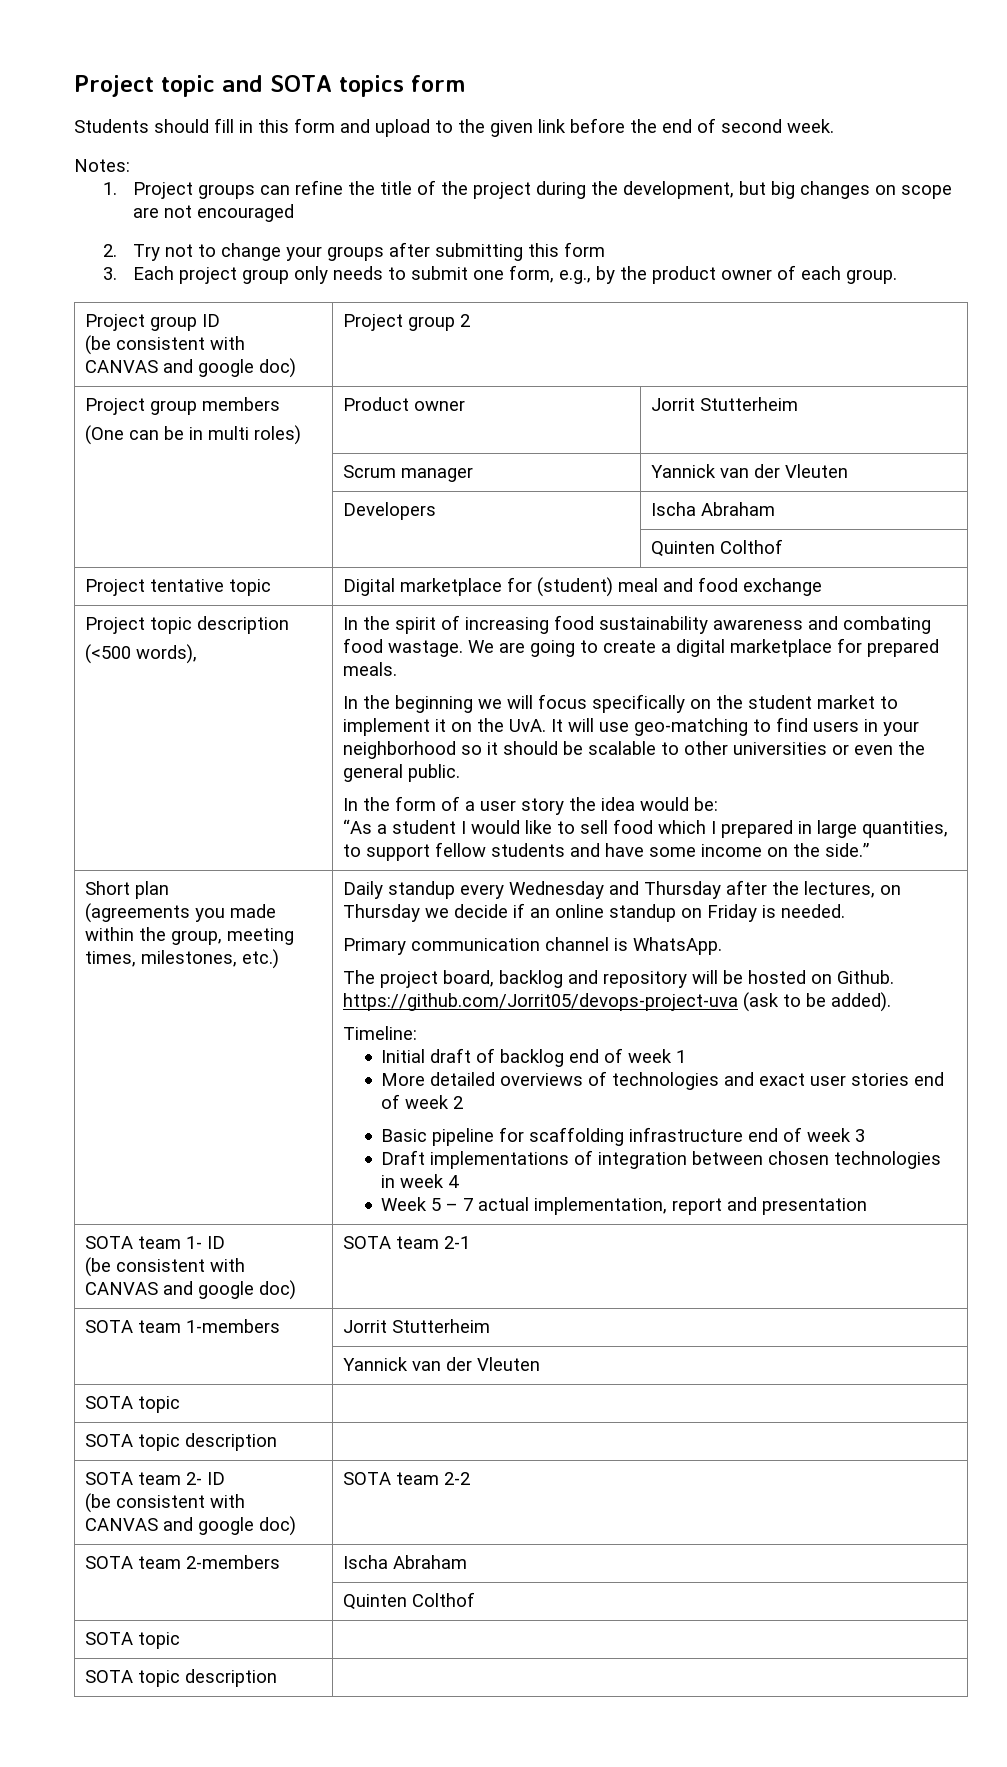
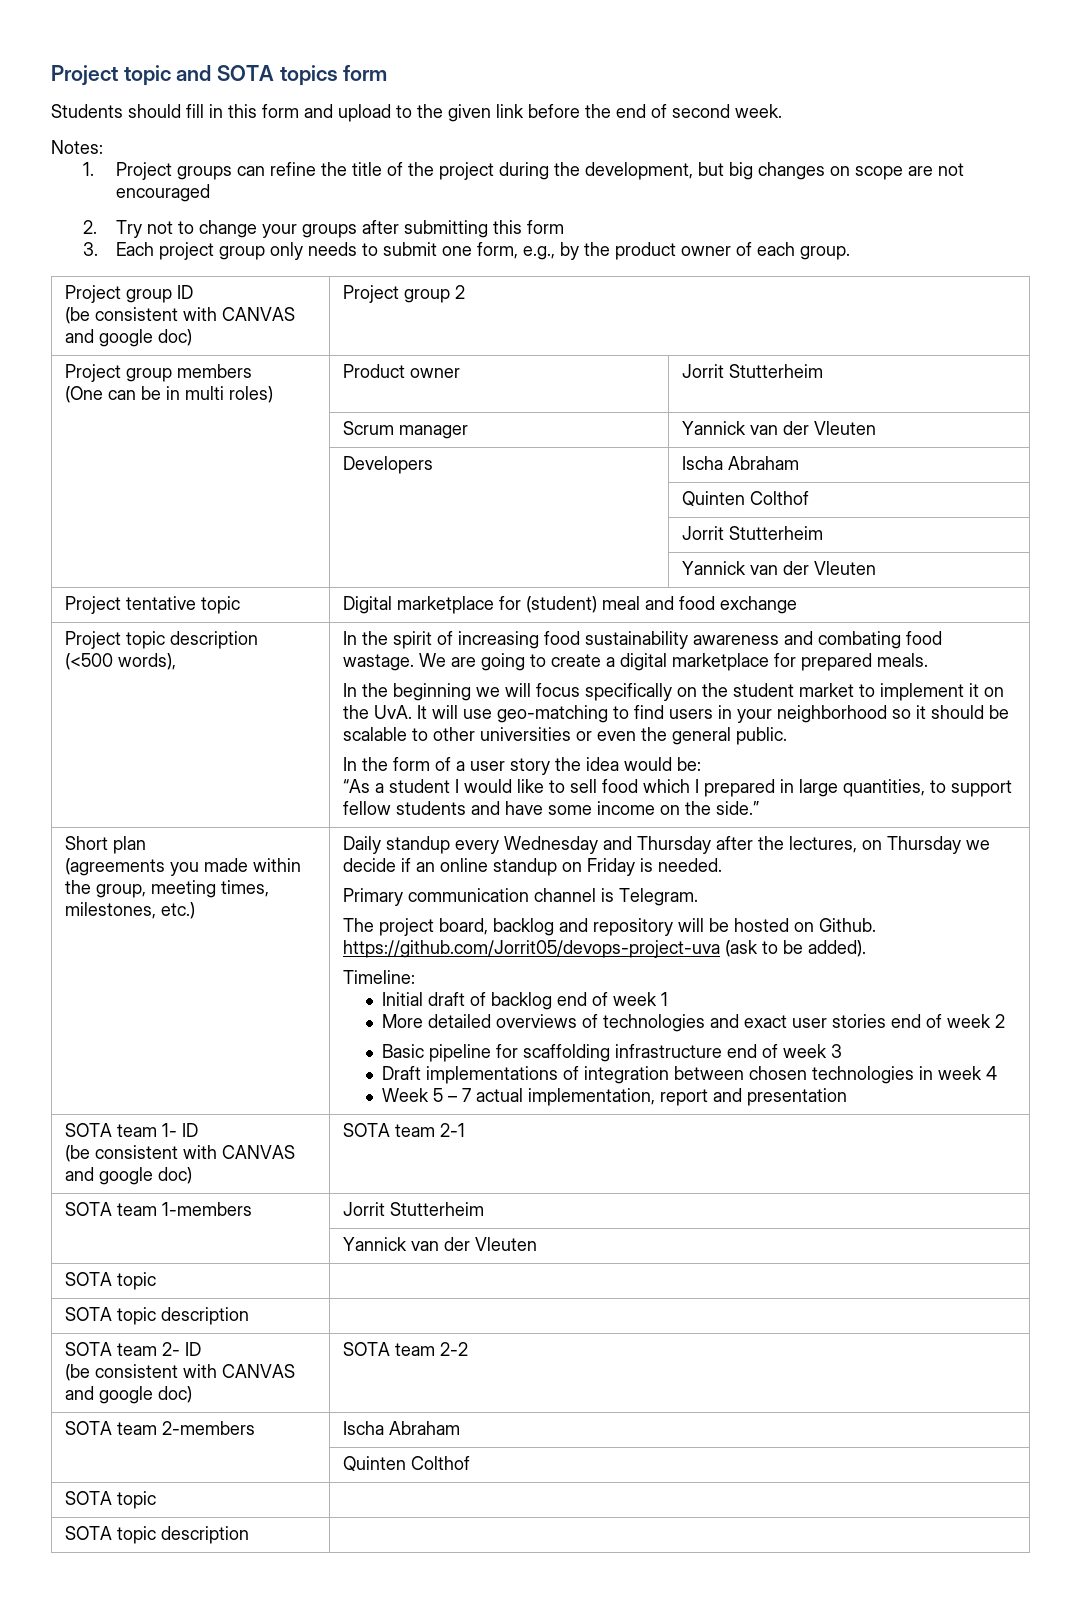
(784, 546) none -> [681,526,823,540] [681,561,876,575] // | | Jorrit Stutterheim // | | Yannick van der Vleuten
[633,937,723,955] WhatsApp. -> [618,888,698,906] Telegram.

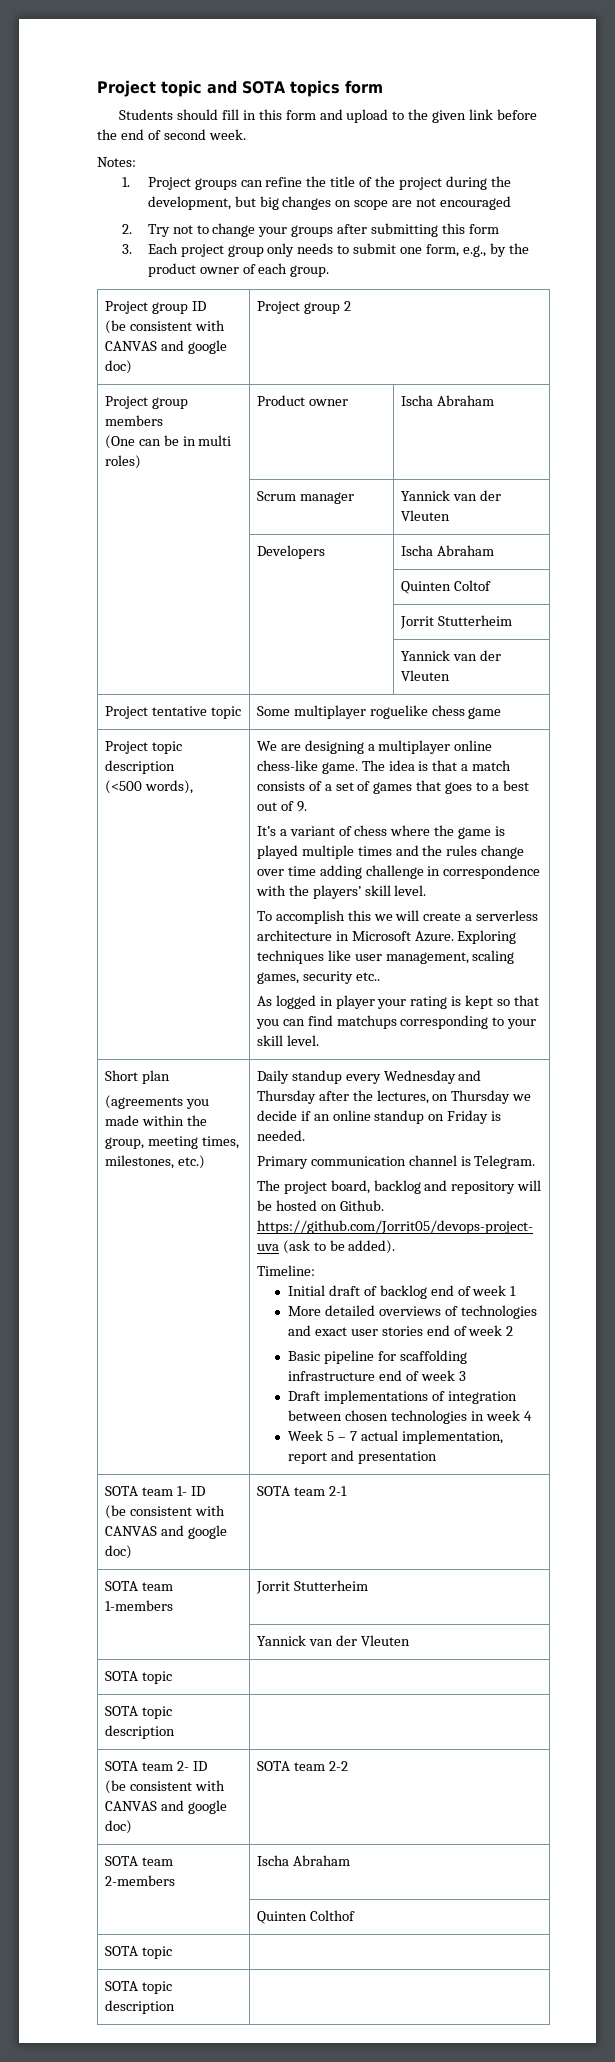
[681,364,823,378] Jorrit Stutterheim -> [400,395,494,406] Ischa Abraham
[749,491,809,505] Colthof -> [453,580,491,591] Coltof
[342,596,797,614] Digital marketplace for (student) meal and food exchange -> [256,705,502,719] Some multiplayer roguelike chess game
[342,631,942,649] [342,653,928,671] [342,683,1004,701] [342,705,1009,723] [342,727,787,745] [342,757,701,775] [342,779,1012,797] [342,801,759,815] In the spirit of increasing food sustainability awareness and combating food wastage. We are going to create a digital marketplace for prepared meals. // In the beginning we will focus specifically on the student market to implement it on the UvA. It will use geo-matching to find users in your neighborhood so it should be scalable to other universities or even the general public. // In the form of a user story the idea would be: // “As a student I would like to sell food which I prepared in large quantities, to support fellow students and have some income on the side.” -> [256,740,493,754] [256,760,512,774] [256,780,529,794] [256,801,307,812] [256,825,506,839] [256,845,525,859] [256,865,541,879] [255,885,427,899] [256,910,539,924] [256,930,517,944] [256,950,515,964] [256,971,380,984] [256,995,540,1009] [255,1015,537,1029] [256,1035,319,1046] We are designing a multiplayer online chess-like game. The idea is that a match consists of a set of games that goes to a best out of 9. // It’s a variant of chess where the game is played multiple times and the rules change over time adding challenge in correspondence with the players’ skill level. // To accomplish this we will create a serverless architecture in Microsoft Azure. Exploring techniques like user management, scaling games, security etc.. // As logged in player your rating is kept so that you can find matchups corresponding to your skill level.

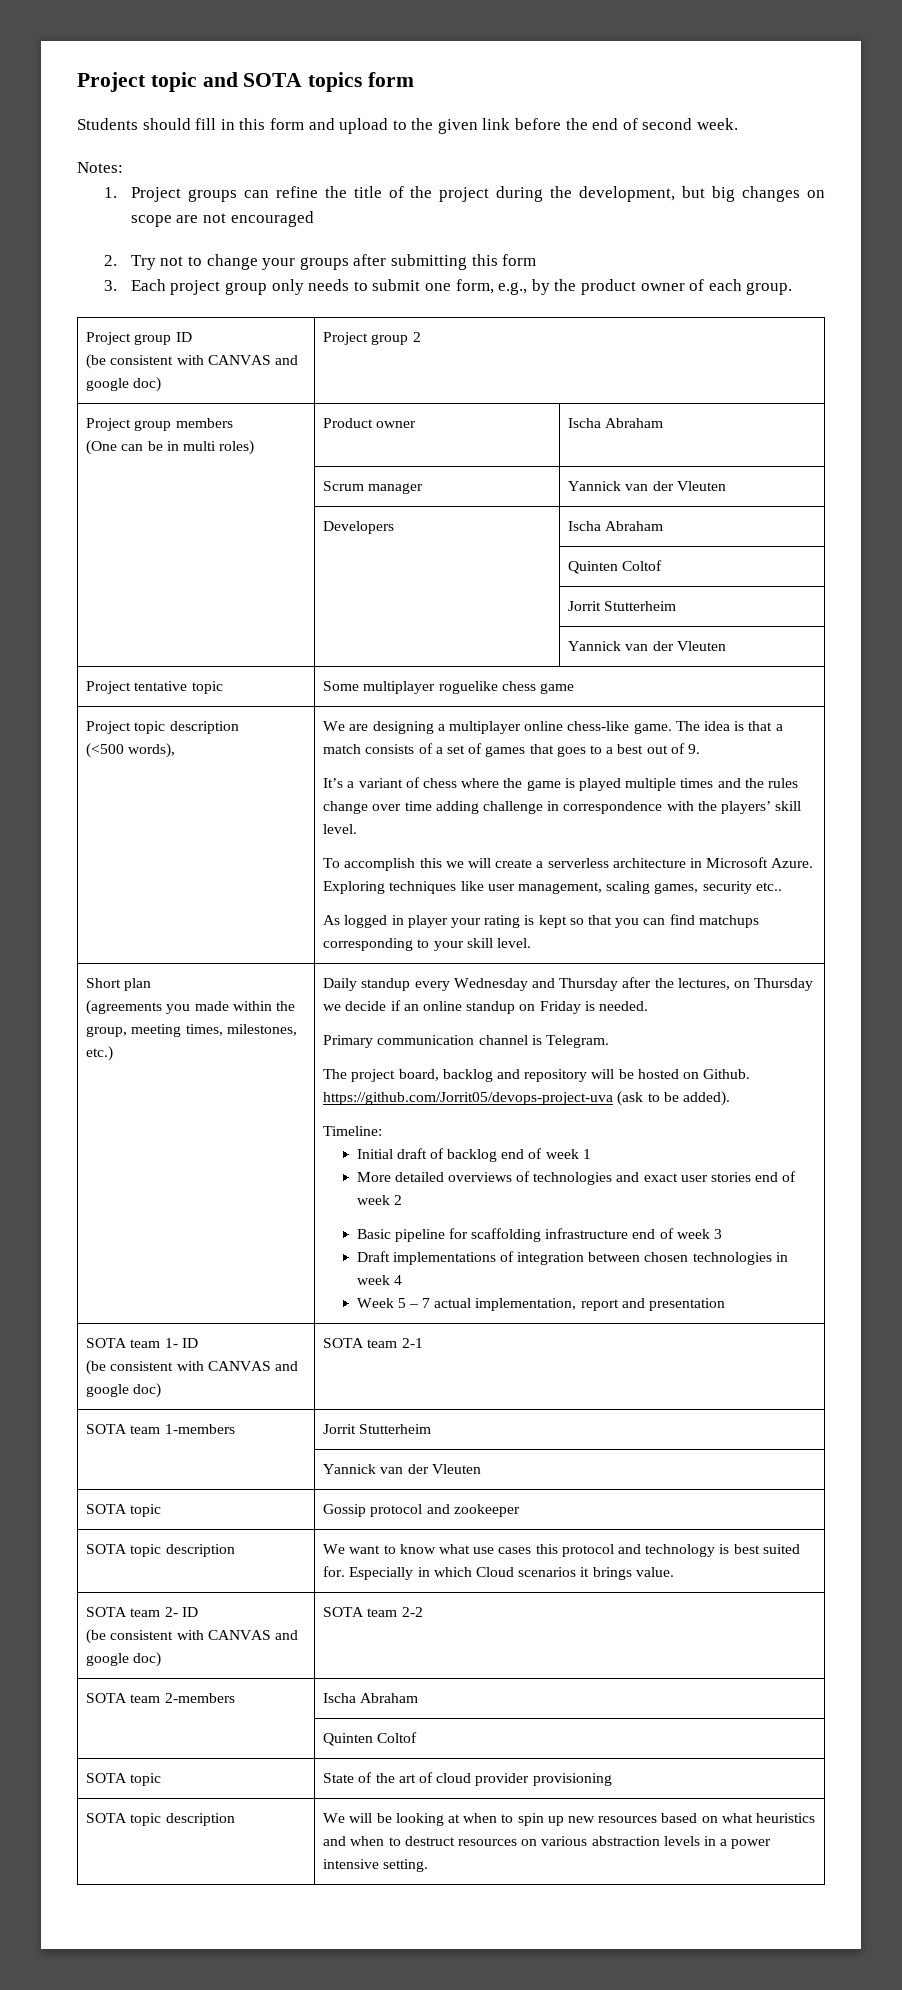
[104,1706,172,1719] [104,1725,175,1739] // SOTA topic description | -> [323,1504,520,1517] [86,1544,235,1557] [323,1544,800,1557] [323,1566,674,1580] Gossip protocol and zookeeper // SOTA topic description | We want to know what use cases this protocol and technology is best suited for. Especially in which Cloud scenarios it brings value.
[309,1910,355,1921] [104,1946,172,1959] [104,1981,172,1994] [104,2000,175,2014] Colthof // SOTA topic | // SOTA topic description | -> [377,1732,418,1743] [86,1773,162,1786] [323,1772,612,1786] [86,1813,235,1826] [323,1813,815,1826] [323,1836,772,1849] [323,1859,429,1872] Coltof // SOTA topic | State of the art of cloud provider provisioning // SOTA topic description | We will be looking at when to spin up new resources based on what heuristics and when to destruct resources on various abstraction levels in a power intensive setting.

